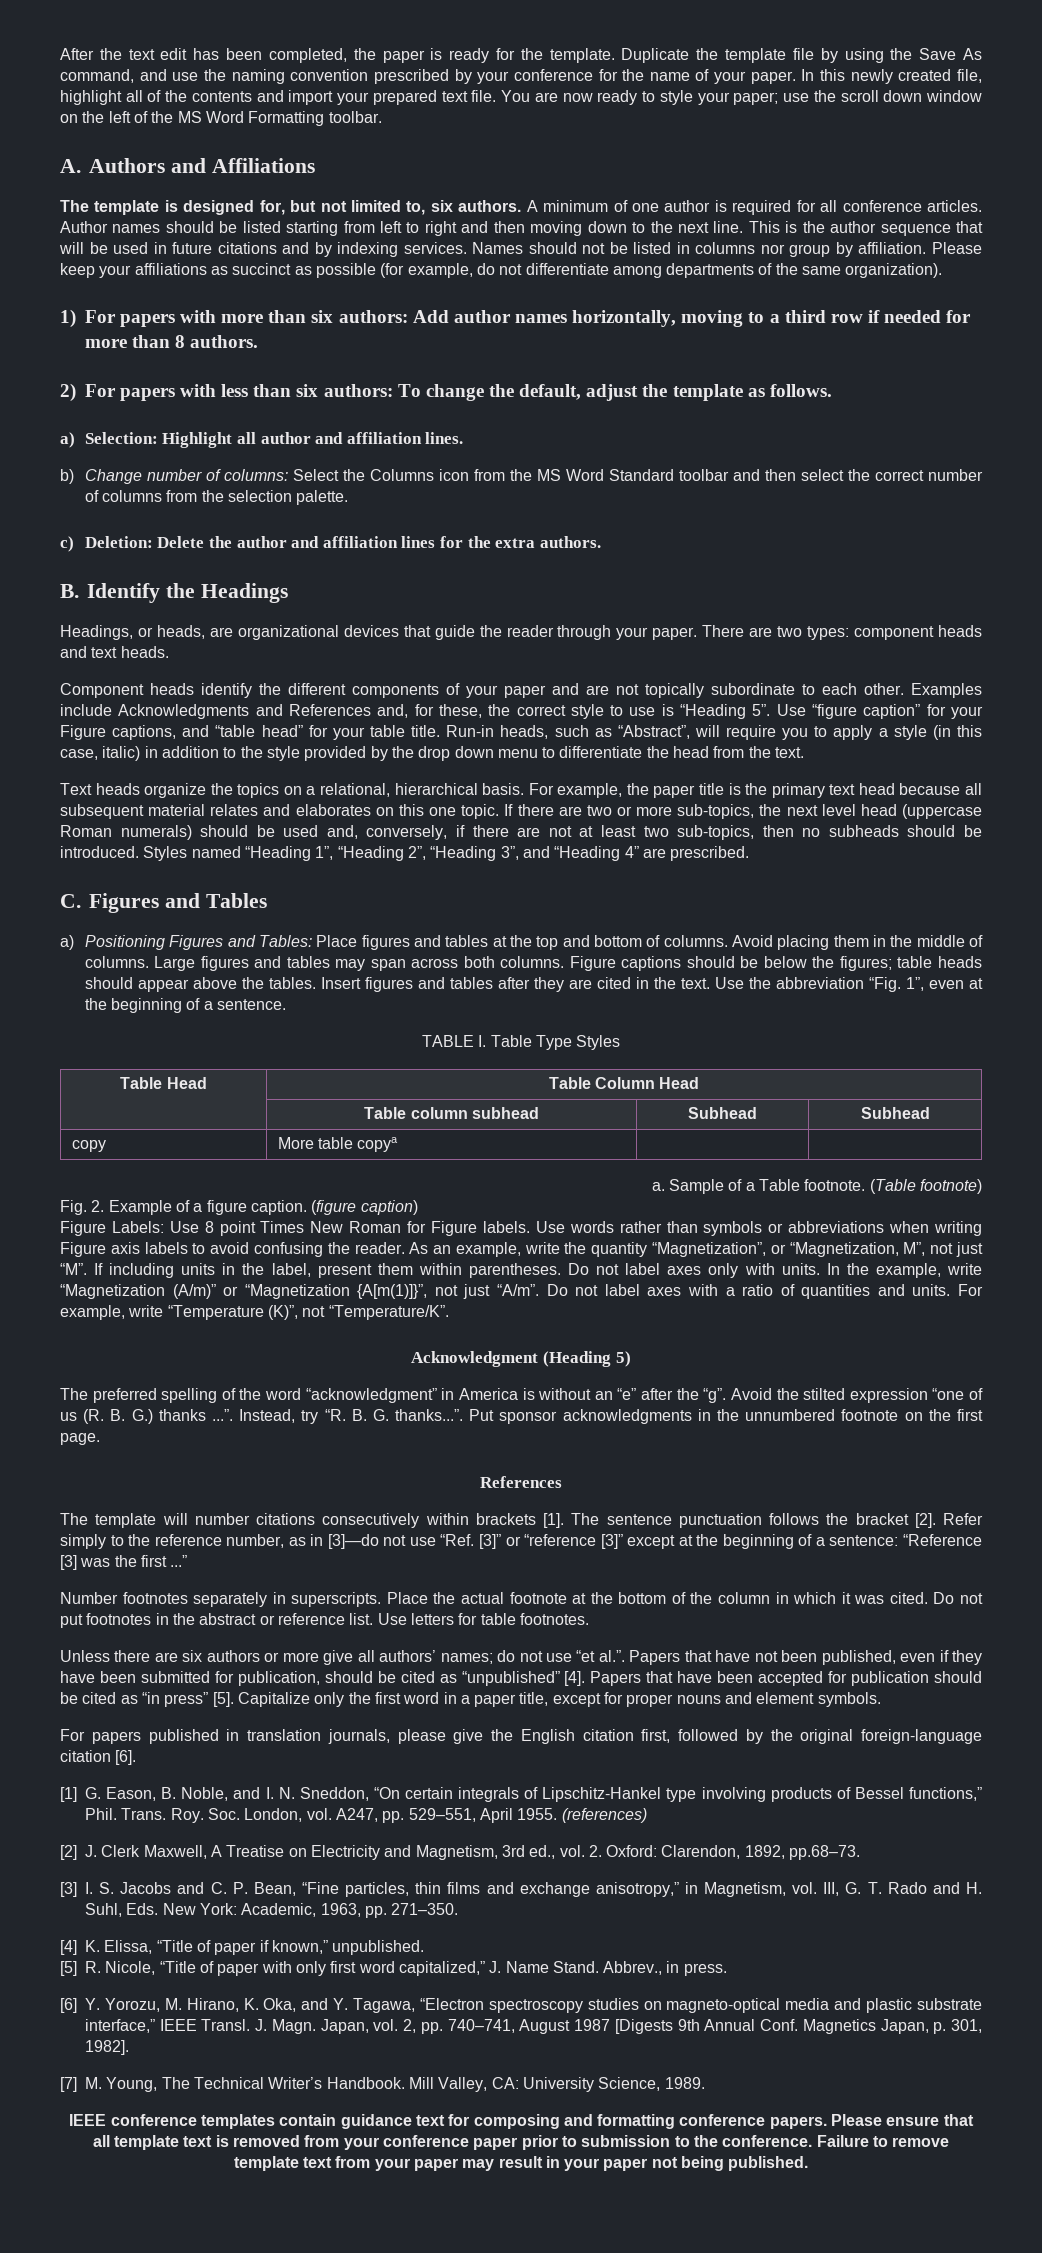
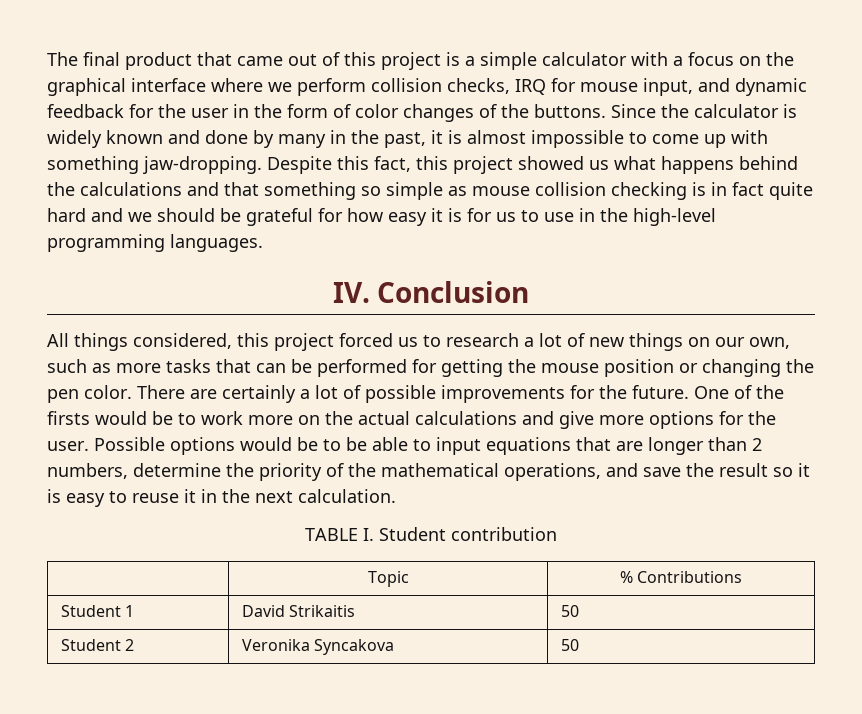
[60,48,983,63] [60,69,982,84] [60,90,983,105] [60,111,382,126] [60,158,315,173] [60,200,983,215] [60,221,983,236] [59,242,982,257] [60,263,943,278] [60,309,972,328] [84,335,259,348] [60,383,832,402] [60,432,464,448] [60,469,983,484] [84,490,349,505] [60,536,601,552] [60,583,288,603] [60,625,983,640] [60,646,169,658] [60,683,982,698] [60,704,983,719] [60,725,982,740] [60,746,805,761] [60,783,982,798] [60,804,982,819] [60,825,982,840] [60,846,750,861] [60,893,267,913] [60,935,984,950] [84,956,982,971] [84,977,983,992] [84,998,287,1013] [421,1035,621,1050] [120,1077,207,1089] [548,1077,700,1089] [364,1107,539,1119] [688,1107,757,1119] [860,1107,930,1119] [71,1140,106,1152] [277,1137,399,1152] [651,1179,983,1194] [60,1200,418,1215] [60,1221,983,1236] [60,1242,983,1257] [60,1263,982,1278] [60,1284,983,1299] [60,1305,449,1320] [411,1351,631,1367] [60,1388,983,1403] [60,1409,983,1424] [60,1433,100,1445] [480,1476,562,1488] [60,1513,983,1528] [60,1534,982,1549] [60,1555,188,1570] [60,1592,983,1607] [60,1613,589,1628] [60,1650,983,1665] [60,1671,983,1686] [60,1692,881,1707] [60,1729,982,1744] [60,1750,137,1765] [60,1787,982,1802] [85,1808,647,1823] [60,1845,861,1860] [60,1882,982,1897] [85,1903,459,1918] [60,1940,425,1955] [60,1961,727,1976] [60,1998,982,2013] [85,2019,982,2034] [85,2040,129,2055] [60,2077,705,2092] [69,2114,974,2129] [92,2135,950,2150] [233,2156,809,2171] After the text edit has been completed, the paper is ready for the template. Duplicate the template file by using the Save As command, and use the naming convention prescribed by your conference for the name of your paper. In this newly created file, highlight all of the contents and import your prepared text file. You are now ready to style your paper; use the scroll down window on the left of the MS Word Formatting toolbar. // A. Authors and Affiliations // The template is designed for, but not limited to, six authors. A minimum of one author is required for all conference articles. Author names should be listed starting from left to right and then moving down to the next line. This is the author sequence that will be used in future citations and by indexing services. Names should not be listed in columns nor group by affiliation. Please keep your affiliations as succinct as possible (for example, do not differentiate among departments of the same organization). // 1) For papers with more than six authors: Add author names horizontally, moving to a third row if needed for more than 8 authors. // 2) For papers with less than six authors: To change the default, adjust the template as follows. // a) Selection: Highlight all author and affiliation lines. // b) Change number of columns: Select the Columns icon from the MS Word Standard toolbar and then select the correct number of columns from the selection palette. // c) Deletion: Delete the author and affiliation lines for the extra authors. // B. Identify the Headings // Headings, or heads, are organizational devices that guide the reader through your paper. There are two types: component heads and text heads. // Component heads identify the different components of your paper and are not topically subordinate to each other. Examples include Acknowledgments and References and, for these, the correct style to use is “Heading 5”. Use “figure caption” for your Figure captions, and “table head” for your table title. Run-in heads, such as “Abstract”, will require you to apply a style (in this case, italic) in addition to the style provided by the drop down menu to differentiate the head from the text. // Text heads organize the topics on a relational, hierarchical basis. For example, the paper title is the primary text head because all subsequent material relates and elaborates on this one topic. If there are two or more sub-topics, the next level head (uppercase Roman numerals) should be used and, conversely, if there are not at least two sub-topics, then no subheads should be introduced. Styles named “Heading 1”, “Heading 2”, “Heading 3”, and “Heading 4” are prescribed. // C. Figures and Tables // a) Positioning Figures and Tables: Place figures and tables at the top and bottom of columns. Avoid placing them in the middle of columns. Large figures and tables may span across both columns. Figure captions should be below the figures; table heads should appear above the tables. Insert figures and tables after they are cited in the text. Use the abbreviation “Fig. 1”, even at the beginning of a sentence. // TABLE I. Table Type Styles // Table Head | Table Column Head // | Table column subhead | Subhead | Subhead // copy | More table copya | | // a. Sample of a Table footnote. (Table footnote) // Fig. 2. Example of a figure caption. (figure caption) // Figure Labels: Use 8 point Times New Roman for Figure labels. Use words rather than symbols or abbreviations when writing Figure axis labels to avoid confusing the reader. As an example, write the quantity “Magnetization”, or “Magnetization, M”, not just “M”. If including units in the label, present them within parentheses. Do not label axes only with units. In the example, write “Magnetization (A/m)” or “Magnetization {A[m(1)]}”, not just “A/m”. Do not label axes with a ratio of quantities and units. For example, write “Temperature (K)”, not “Temperature/K”. // Acknowledgment (Heading 5) // The preferred spelling of the word “acknowledgment” in America is without an “e” after the “g”. Avoid the stilted expression “one of us (R. B. G.) thanks ...”. Instead, try “R. B. G. thanks...”. Put sponsor acknowledgments in the unnumbered footnote on the first page. // References // The template will number citations consecutively within brackets [1]. The sentence punctuation follows the bracket [2]. Refer simply to the reference number, as in [3]—do not use “Ref. [3]” or “reference [3]” except at the beginning of a sentence: “Reference [3] was the first ...” // Number footnotes separately in superscripts. Place the actual footnote at the bottom of the column in which it was cited. Do not put footnotes in the abstract or reference list. Use letters for table footnotes. // Unless there are six authors or more give all authors’ names; do not use “et al.”. Papers that have not been published, even if they have been submitted for publication, should be cited as “unpublished” [4]. Papers that have been accepted for publication should be cited as “in press” [5]. Capitalize only the first word in a paper title, except for proper nouns and element symbols. // For papers published in translation journals, please give the English citation first, followed by the original foreign-language citation [6]. // [1] G. Eason, B. Noble, and I. N. Sneddon, “On certain integrals of Lipschitz-Hankel type involving products of Bessel functions,” Phil. Trans. Roy. Soc. London, vol. A247, pp. 529–551, April 1955. (references) // [2] J. Clerk Maxwell, A Treatise on Electricity and Magnetism, 3rd ed., vol. 2. Oxford: Clarendon, 1892, pp.68–73. // [3] I. S. Jacobs and C. P. Bean, “Fine particles, thin films and exchange anisotropy,” in Magnetism, vol. III, G. T. Rado and H. Suhl, Eds. New York: Academic, 1963, pp. 271–350. // [4] K. Elissa, “Title of paper if known,” unpublished. // [5] R. Nicole, “Title of paper with only first word capitalized,” J. Name Stand. Abbrev., in press. // [6] Y. Yorozu, M. Hirano, K. Oka, and Y. Tagawa, “Electron spectroscopy studies on magneto-optical media and plastic substrate interface,” IEEE Transl. J. Magn. Japan, vol. 2, pp. 740–741, August 1987 [Digests 9th Annual Conf. Magnetics Japan, p. 301, 1982]. // [7] M. Young, The Technical Writer’s Handbook. Mill Valley, CA: University Science, 1989. // IEEE conference templates contain guidance text for composing and formatting conference papers. Please ensure that all template text is removed from your conference paper prior to submission to the conference. Failure to remove template text from your paper may result in your paper not being published. -> [47,52,794,70] [47,78,807,96] [47,104,797,122] [47,130,768,148] [47,156,798,174] [47,182,813,200] [47,208,716,226] [47,234,263,252] [332,281,530,303] [47,333,790,351] [47,359,814,377] [47,385,784,403] [47,411,776,429] [47,437,762,455] [47,463,810,481] [47,489,396,507] [305,527,557,541] [367,571,409,587] [619,571,743,583] [61,605,135,617] [242,605,356,617] [561,605,580,617] [61,639,135,651] [242,639,395,655] [561,639,580,651] The final product that came out of this project is a simple calculator with a focus on the graphical interface where we perform collision checks, IRQ for mouse input, and dynamic feedback for the user in the form of color changes of the buttons. Since the calculator is widely known and done by many in the past, it is almost impossible to come up with something jaw-dropping. Despite this fact, this project showed us what happens behind the calculations and that something so simple as mouse collision checking is in fact quite hard and we should be grateful for how easy it is for us to use in the high-level programming languages. // IV. Conclusion // All things considered, this project forced us to research a lot of new things on our own, such as more tasks that can be performed for getting the mouse position or changing the pen color. There are certainly a lot of possible improvements for the future. One of the firsts would be to work more on the actual calculations and give more options for the user. Possible options would be to be able to input equations that are longer than 2 numbers, determine the priority of the mathematical operations, and save the result so it is easy to reuse it in the next calculation. // TABLE I. Student contribution // | Topic | % Contributions // Student 1 | David Strikaitis | 50 // Student 2 | Veronika Syncakova | 50

